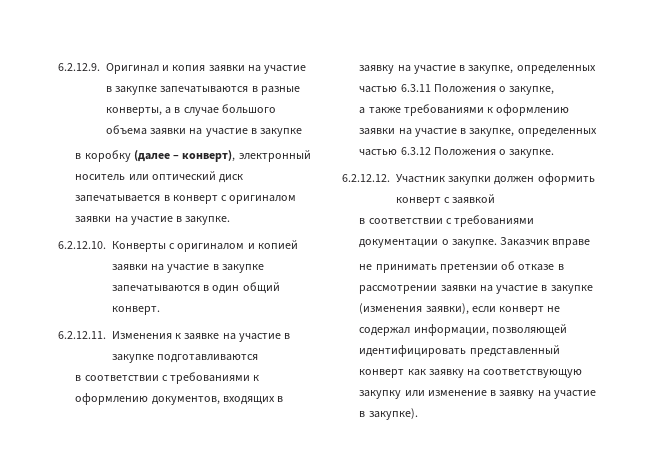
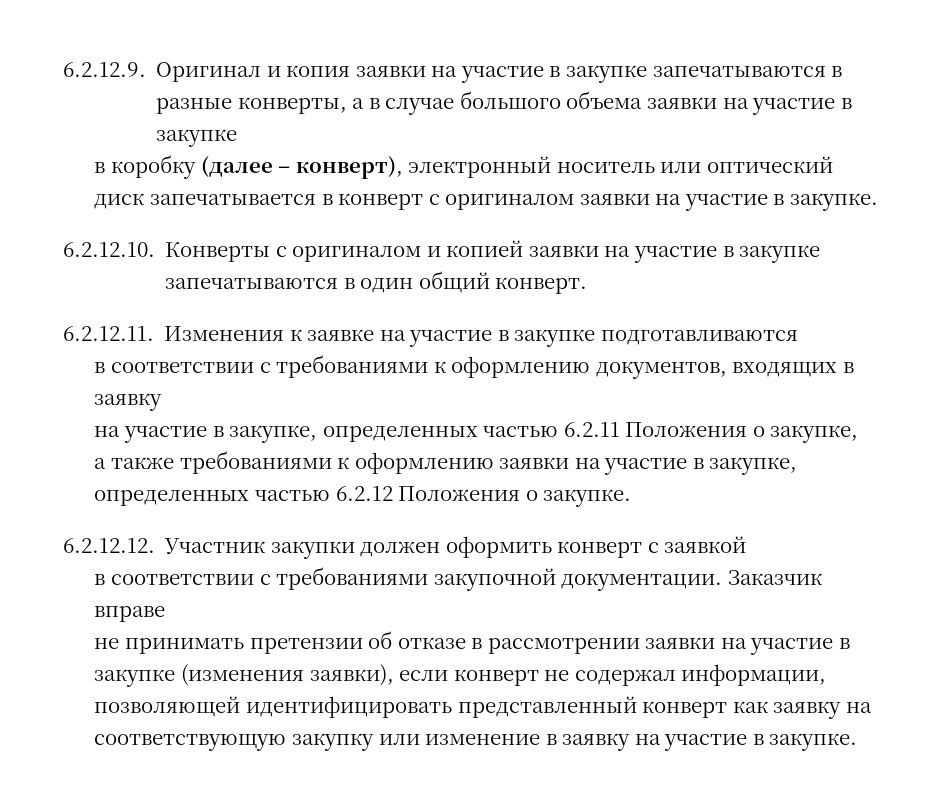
[397,65,596,74] [359,84,431,93] на участие в закупке, определенных частью 6.3.11 -> [94,422,620,443] // на участие в закупке, определенных частью 6.2.11
[400,147,431,155] 6.3.12 -> [335,486,393,501] 6.2.12
[359,239,497,248] документации о закупке. -> [433,568,723,591] закупочной документации.
[368,408,418,420] закупке). -> [769,733,858,751] закупке.

